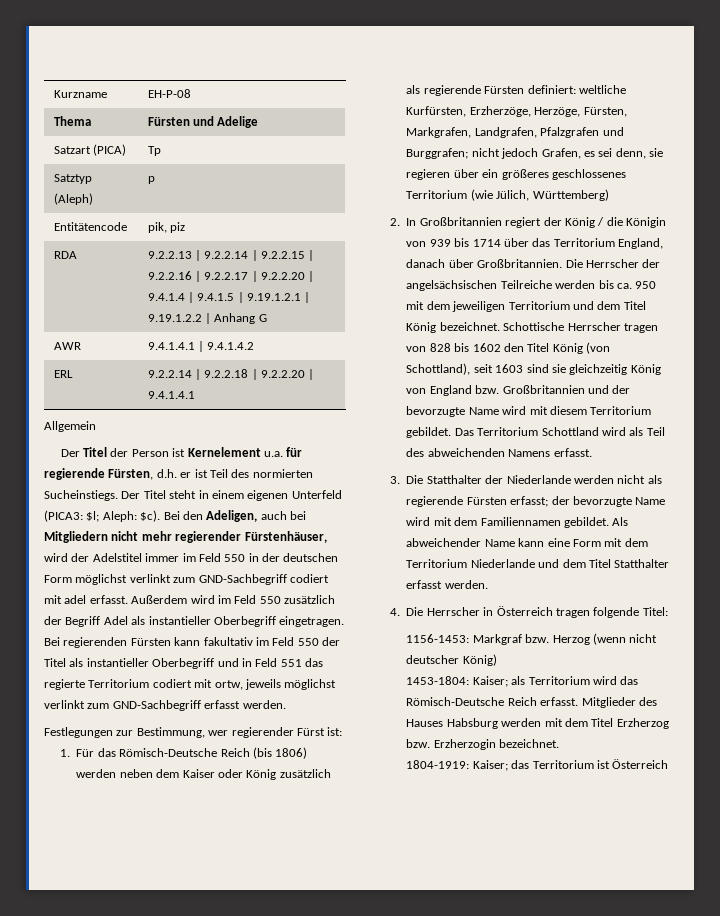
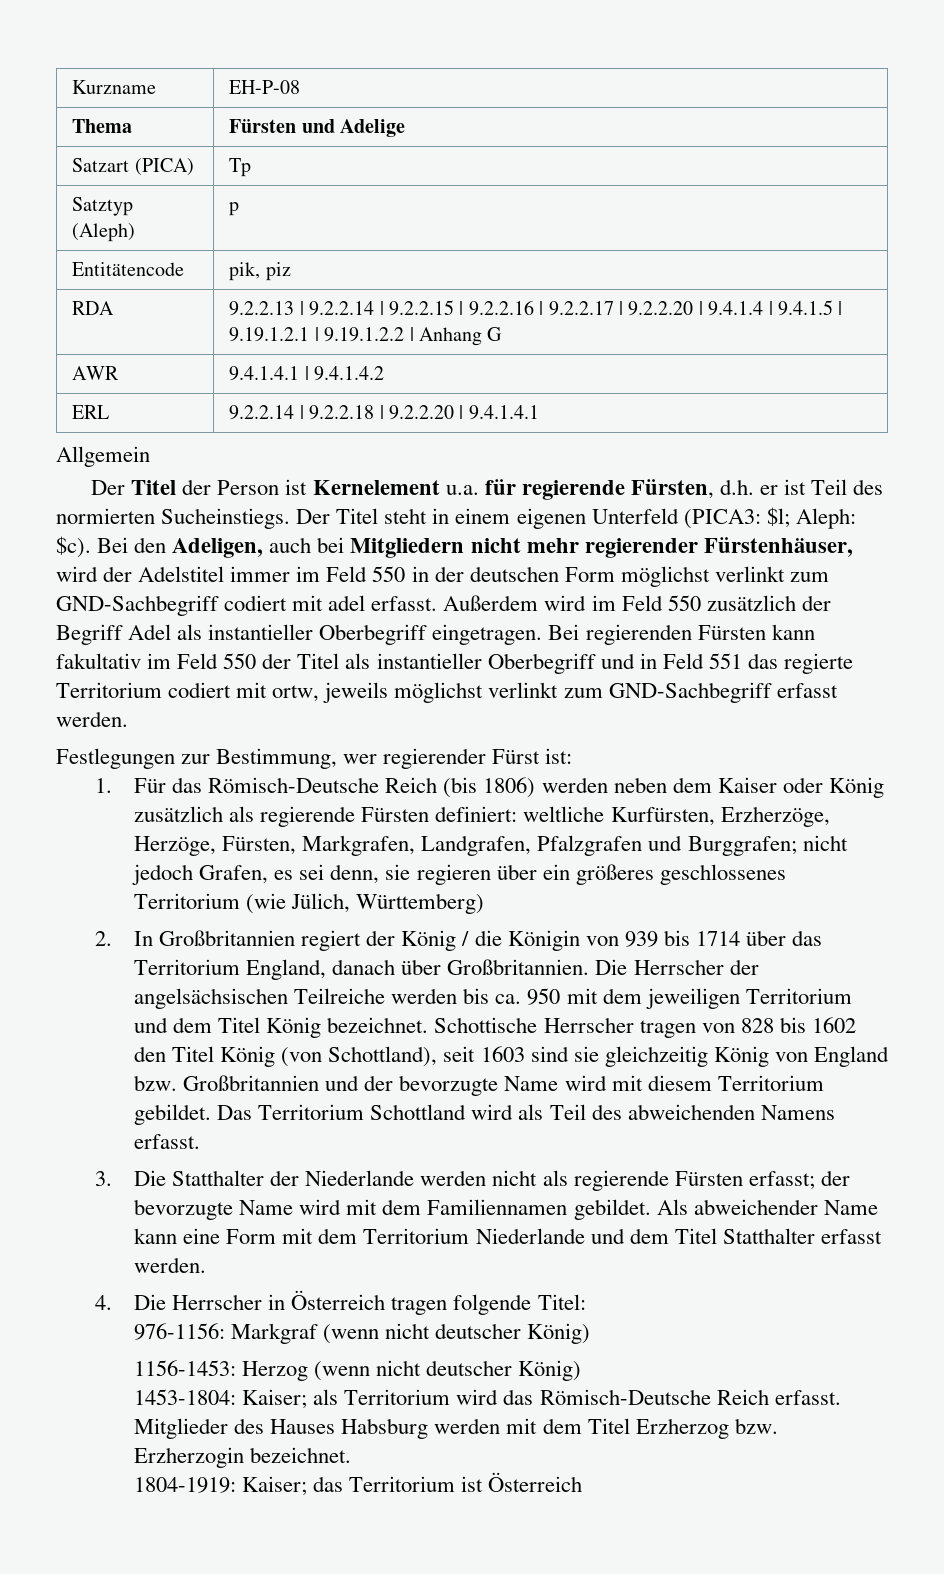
(668, 611) none -> [134,1323,591,1344] // 976-1156: Markgraf (wenn nicht deutscher König)
[472,634,550,645] Markgraf bzw. -> (237, 1368) none

